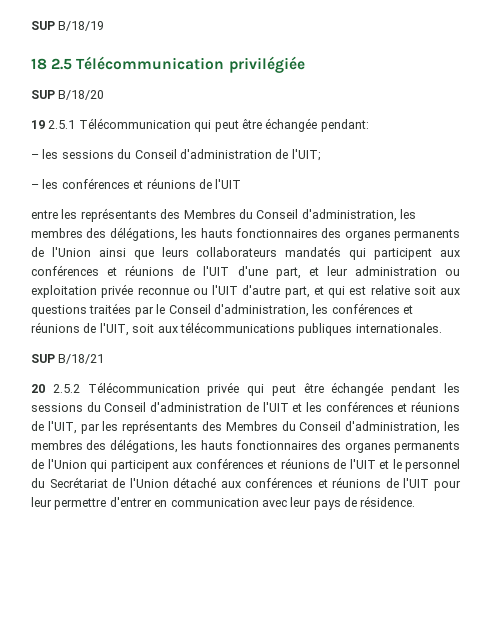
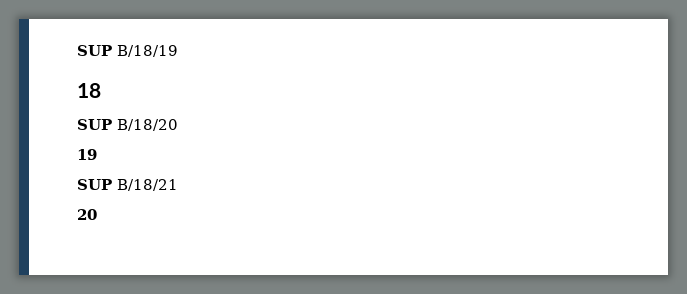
[51,56,305,73] 2.5 Télécommunication privilégiée -> (101, 90) none
[48,118,369,132] [31,149,321,161] [31,178,242,189] [31,208,416,222] [31,227,460,241] [31,246,461,260] [31,265,461,279] [31,284,460,298] [31,303,413,317] [31,322,442,336] [31,354,105,364] [31,382,460,396] [31,401,460,412] [31,420,461,434] [31,439,460,453] [31,458,460,472] [31,477,462,491] [31,496,416,510] 2.5.1 Télécommunication qui peut être échangée pendant: // – les sessions du Conseil d'administration de l'UIT; // – les conférences et réunions de l'UIT // entre les représentants des Membres du Conseil d'administration, les membres des délégations, les hauts fonctionnaires des organes permanents de l'Union ainsi que leurs collaborateurs mandatés qui participent aux conférences et réunions de l'UIT d'une part, et leur administration ou exploitation privée reconnue ou l'UIT d'autre part, et qui est relative soit aux questions traitées par le Conseil d'administration, les conférences et réunions de l'UIT, soit aux télécommunications publiques internationales. // SUP B/18/21 // 20 2.5.2 Télécommunication privée qui peut être échangée pendant les sessions du Conseil d'administration de l'UIT et les conférences et réunions de l'UIT, par les représentants des Membres du Conseil d'administration, les membres des délégations, les hauts fonctionnaires des organes permanents de l'Union qui participent aux conférences et réunions de l'UIT et le personnel du Secrétariat de l'Union détaché aux conférences et réunions de l'UIT pour leur permettre d'entrer en communication avec leur pays de résidence. -> [77,179,178,191] [77,209,97,220] // SUP B/18/21 // 20

